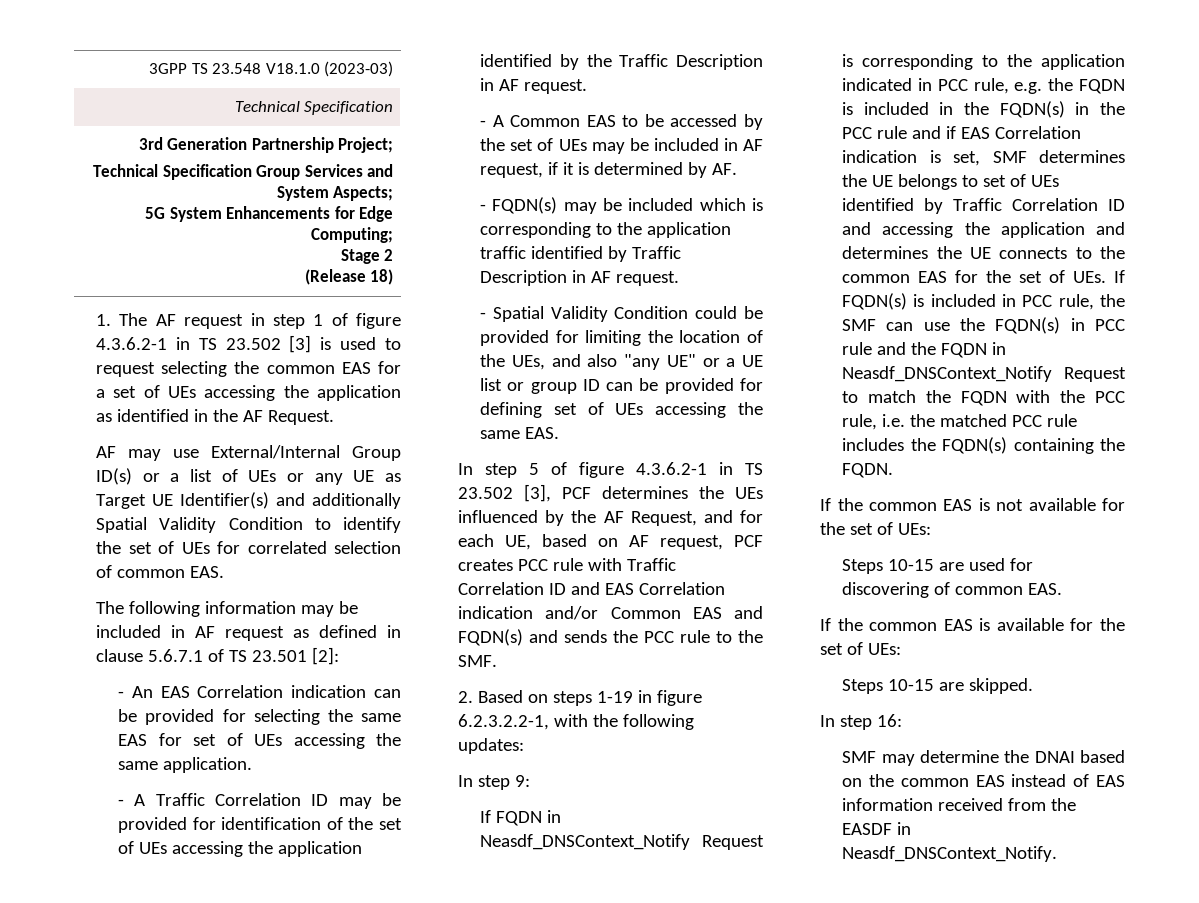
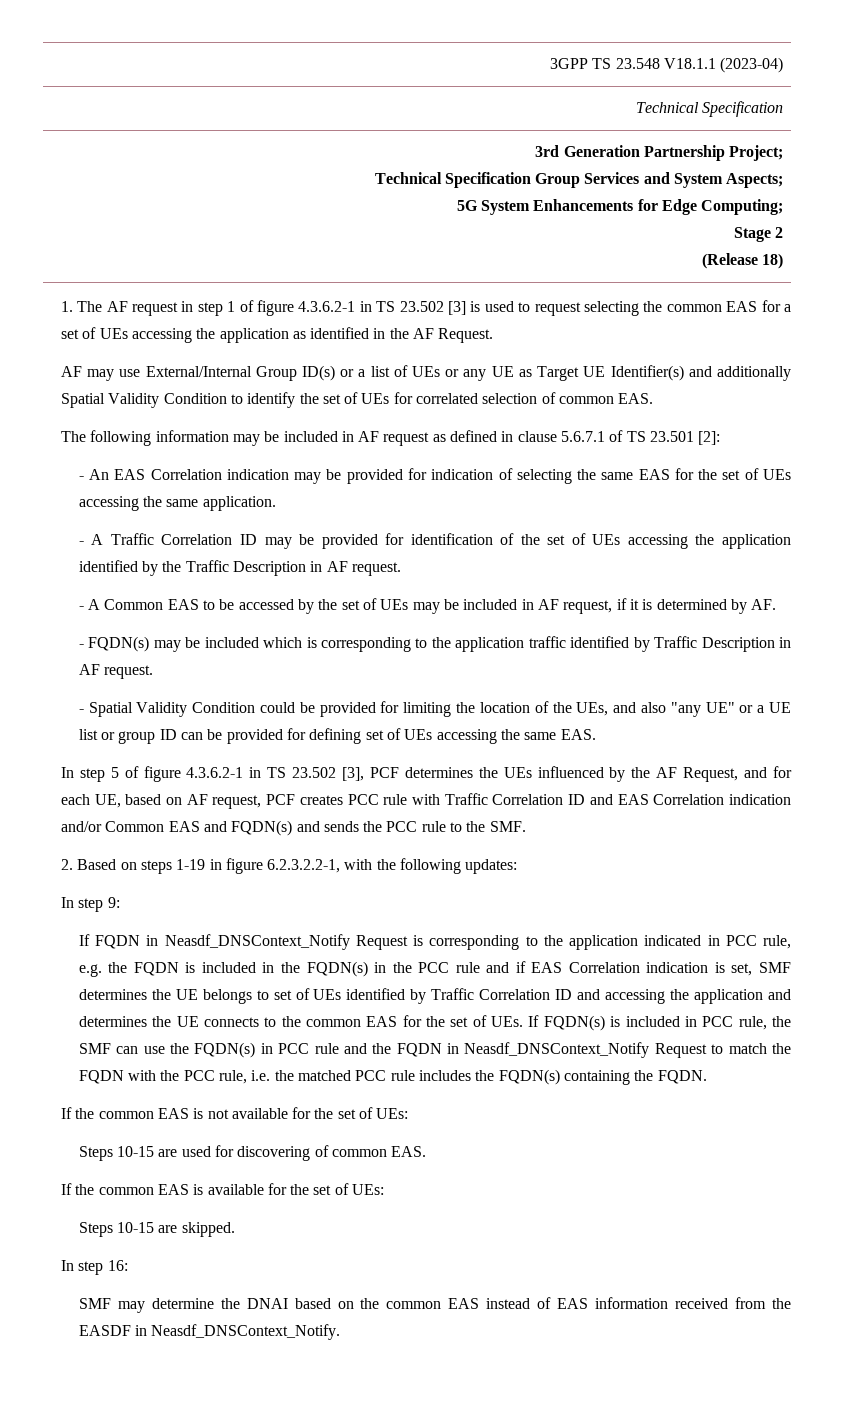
[265,61,394,77] V18.1.0 (2023-03) -> [664,57,784,73] V18.1.1 (2023-04)
[374,689,401,698] [118,709,246,725] can be provided for -> [294,468,513,484] may be provided for indication of
(182, 739) none -> [698,469,718,480] the

